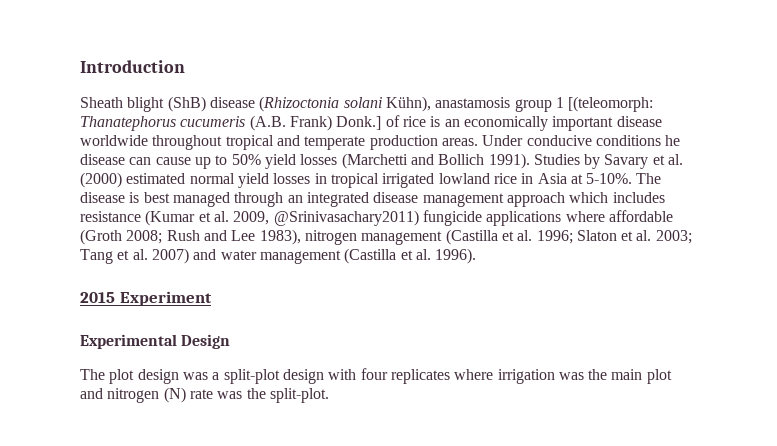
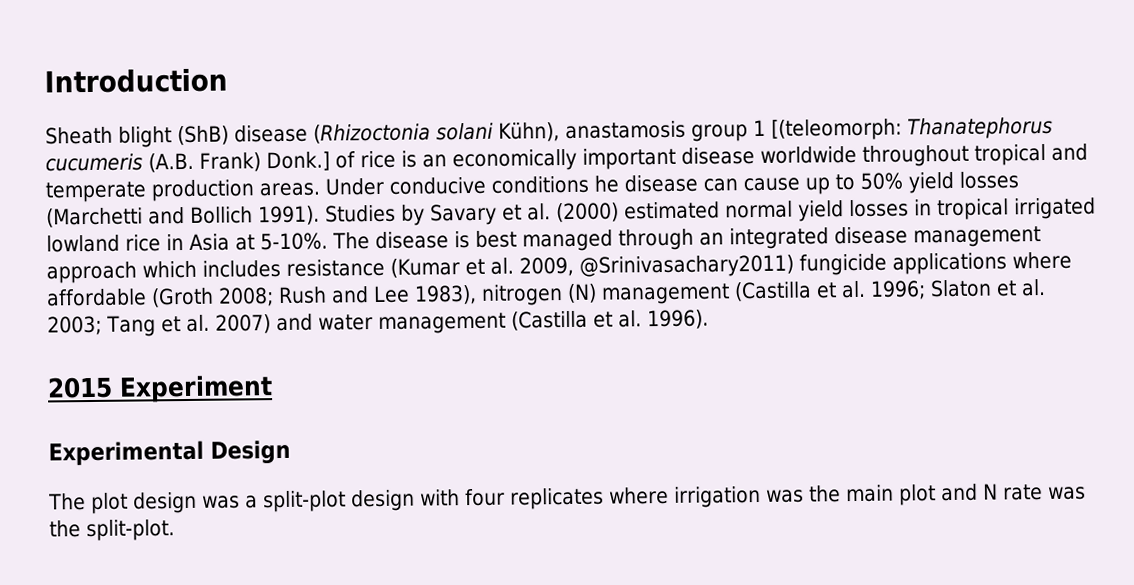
(357, 237) none -> [566,283,597,303] (N)
[107,387,186,403] nitrogen (N) -> [983,483,998,500] N

